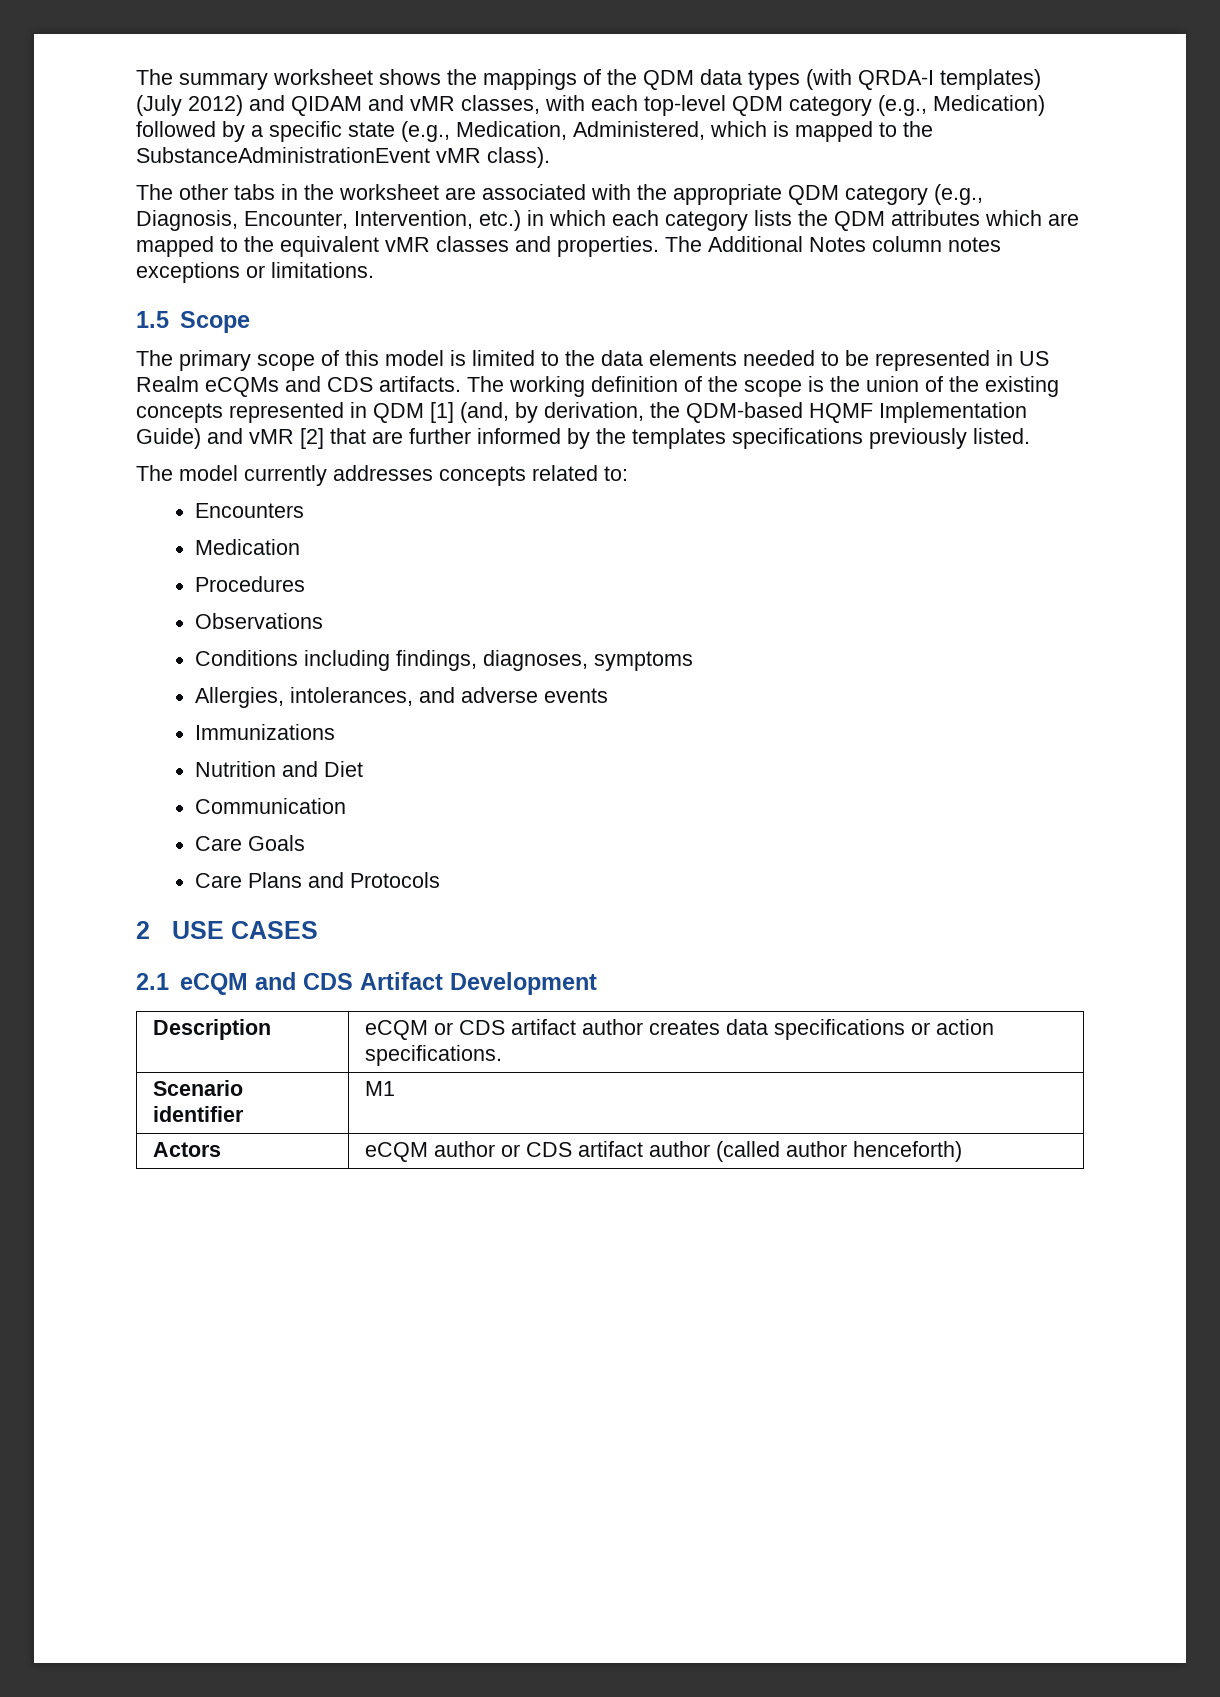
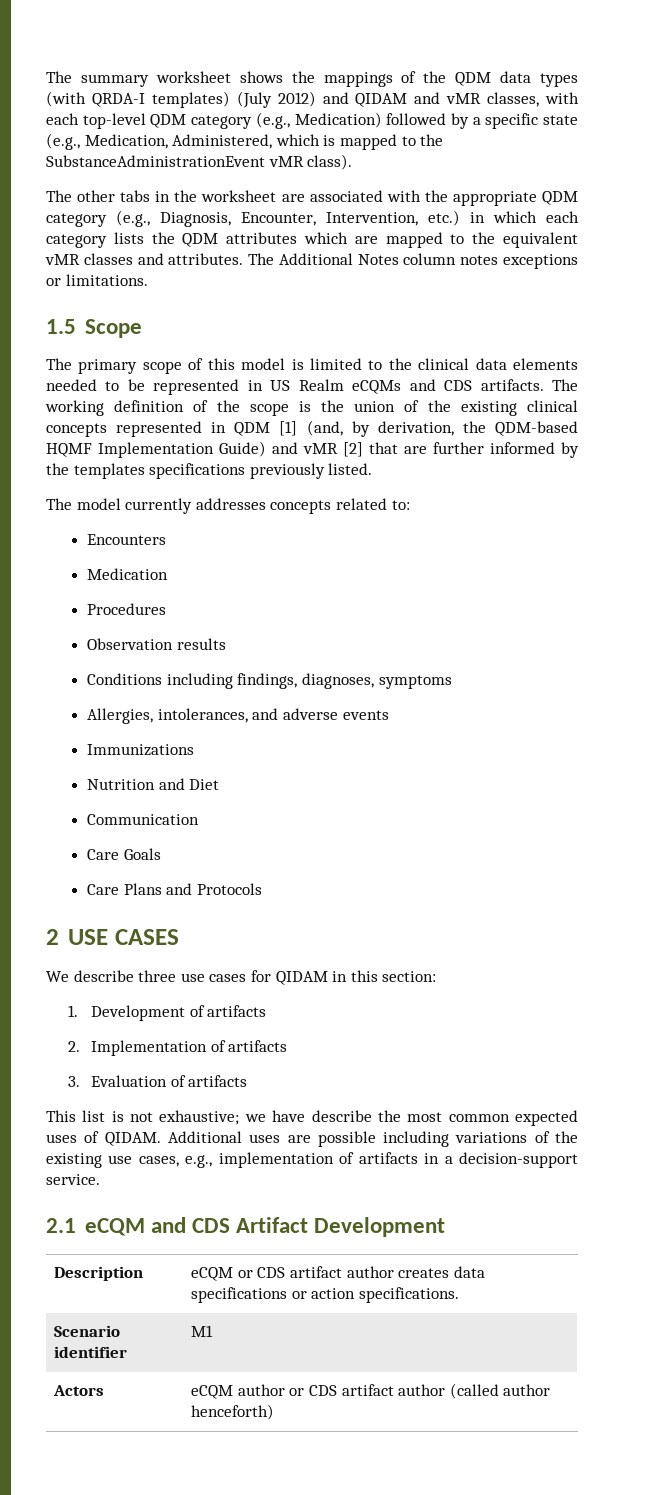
[557,236,659,257] properties. -> [168,253,244,265] attributes.
(595, 358) none -> [418,358,470,370] clinical
(1059, 386) none -> [527,400,578,412] clinical
[195,613,324,629] Observations -> [87,638,226,650] Observation results
(318, 930) none -> [46,970,437,985] [68,1005,267,1021] [68,1040,288,1056] [68,1075,248,1087] [46,1110,578,1126] [46,1131,578,1147] [46,1152,578,1168] [46,1174,100,1185] // We describe three use cases for QIDAM in this section: // 1. Development of artifacts // 2. Implementation of artifacts // 3. Evaluation of artifacts // This list is not exhaustive; we have describe the most common expected uses of QIDAM. Additional uses are possible including variations of the existing use cases, e.g., implementation of artifacts in a decision-support service.

